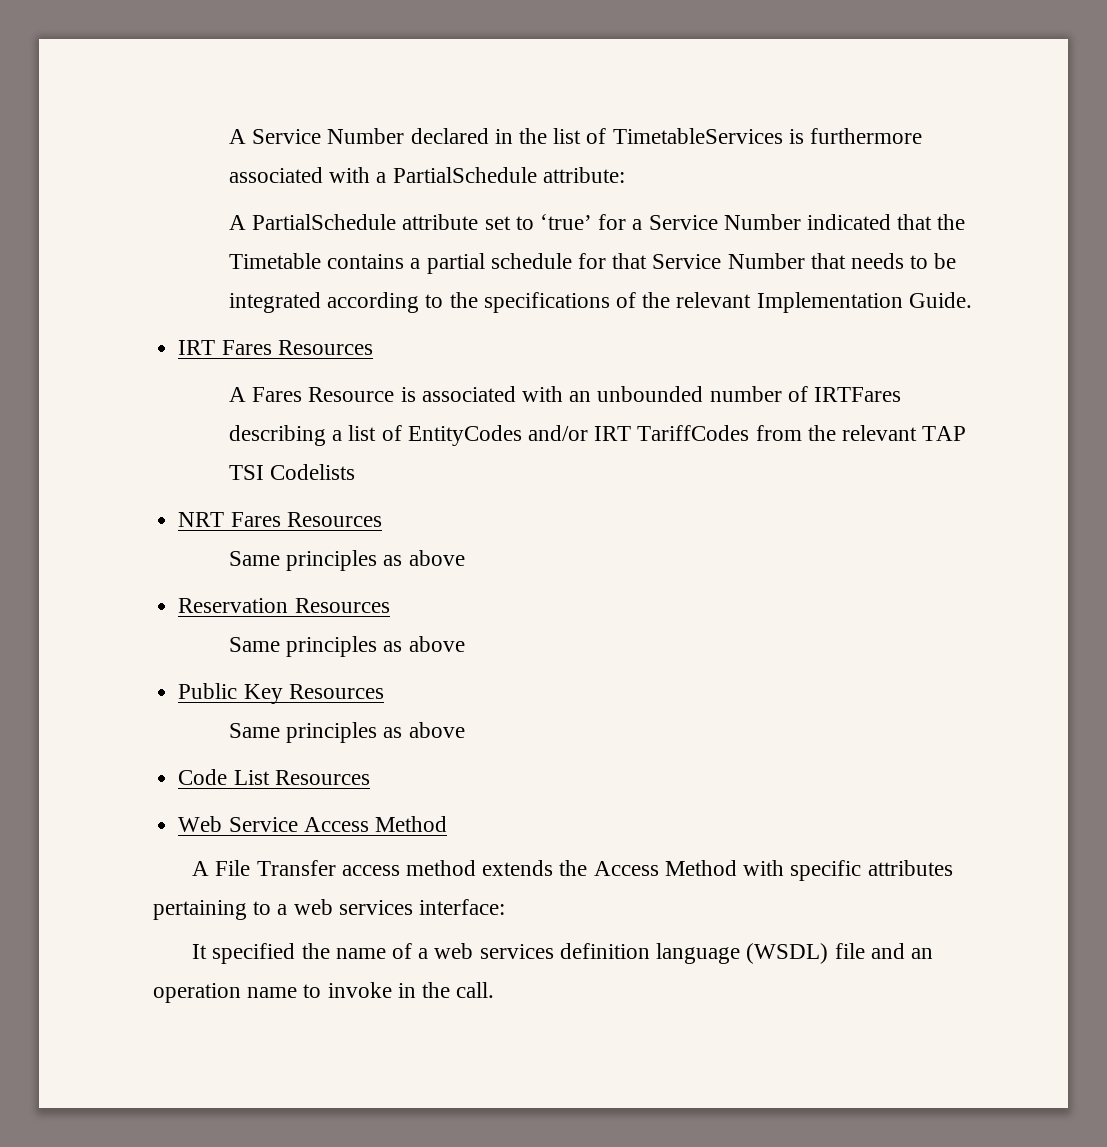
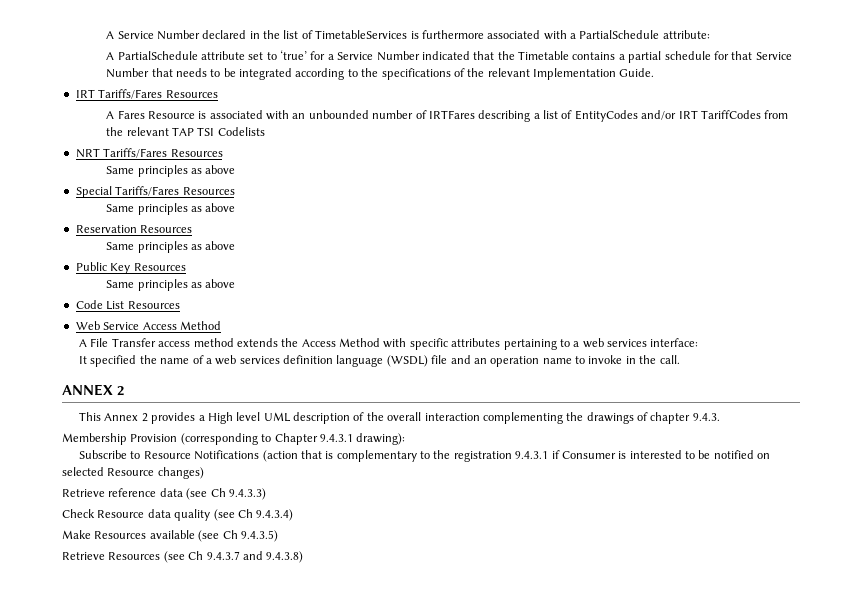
[221,340,272,355] Fares -> [98,89,163,99] Tariffs/Fares
[230,512,281,527] Fares -> [103,148,223,158] [106,165,236,177] [75,186,180,198] Tariffs/Fares Resources // Same principles as above // Special Tariffs/Fares
(495, 990) none -> [62,384,124,396] [79,412,720,424] [62,433,406,445] [79,450,771,462] [62,467,204,479] [62,488,266,500] [62,509,294,521] [62,530,278,542] [62,551,304,563] // ANNEX 2 // This Annex 2 provides a High level UML description of the overall interaction complementing the drawings of chapter 9.4.3. // Membership Provision (corresponding to Chapter 9.4.3.1 drawing): // Subscribe to Resource Notifications (action that is complementary to the registration 9.4.3.1 if Consumer is interested to be notified on selected Resource changes) // Retrieve reference data (see Ch 9.4.3.3) // Check Resource data quality (see Ch 9.4.3.4) // Make Resources available (see Ch 9.4.3.5) // Retrieve Resources (see Ch 9.4.3.7 and 9.4.3.8)

